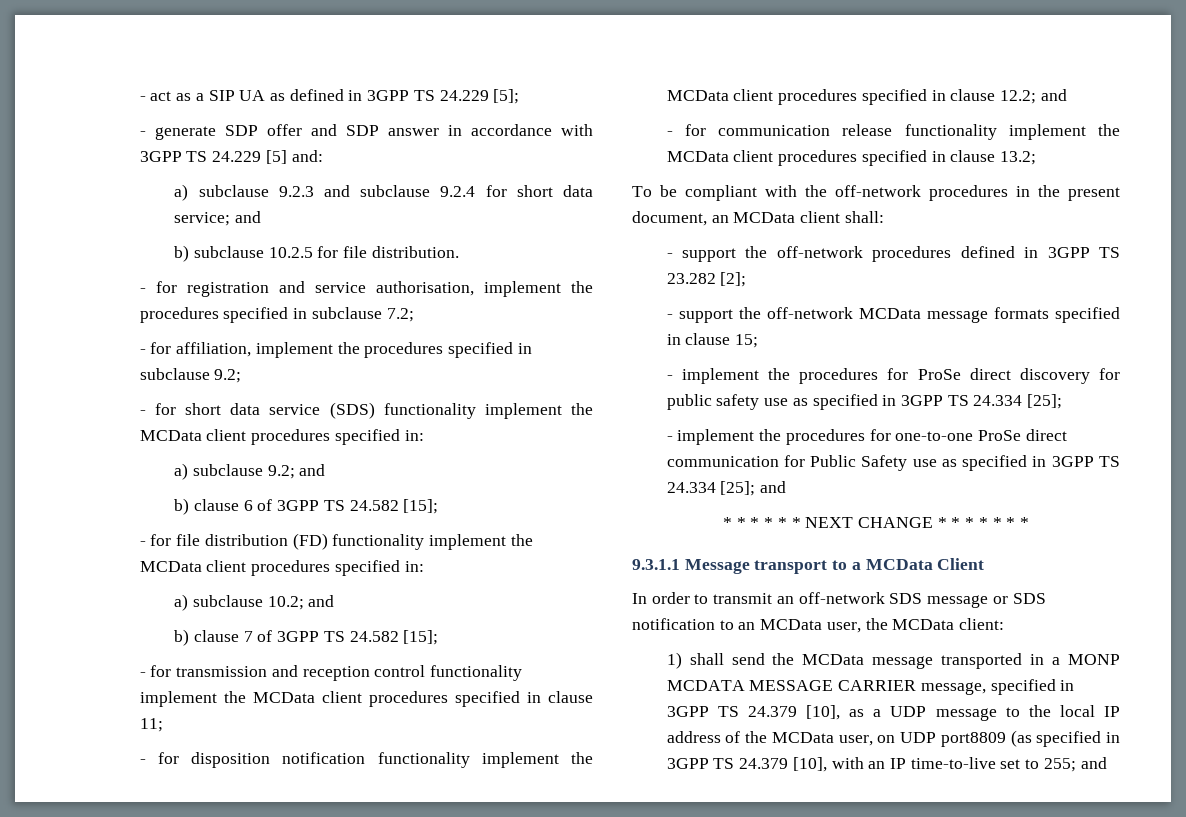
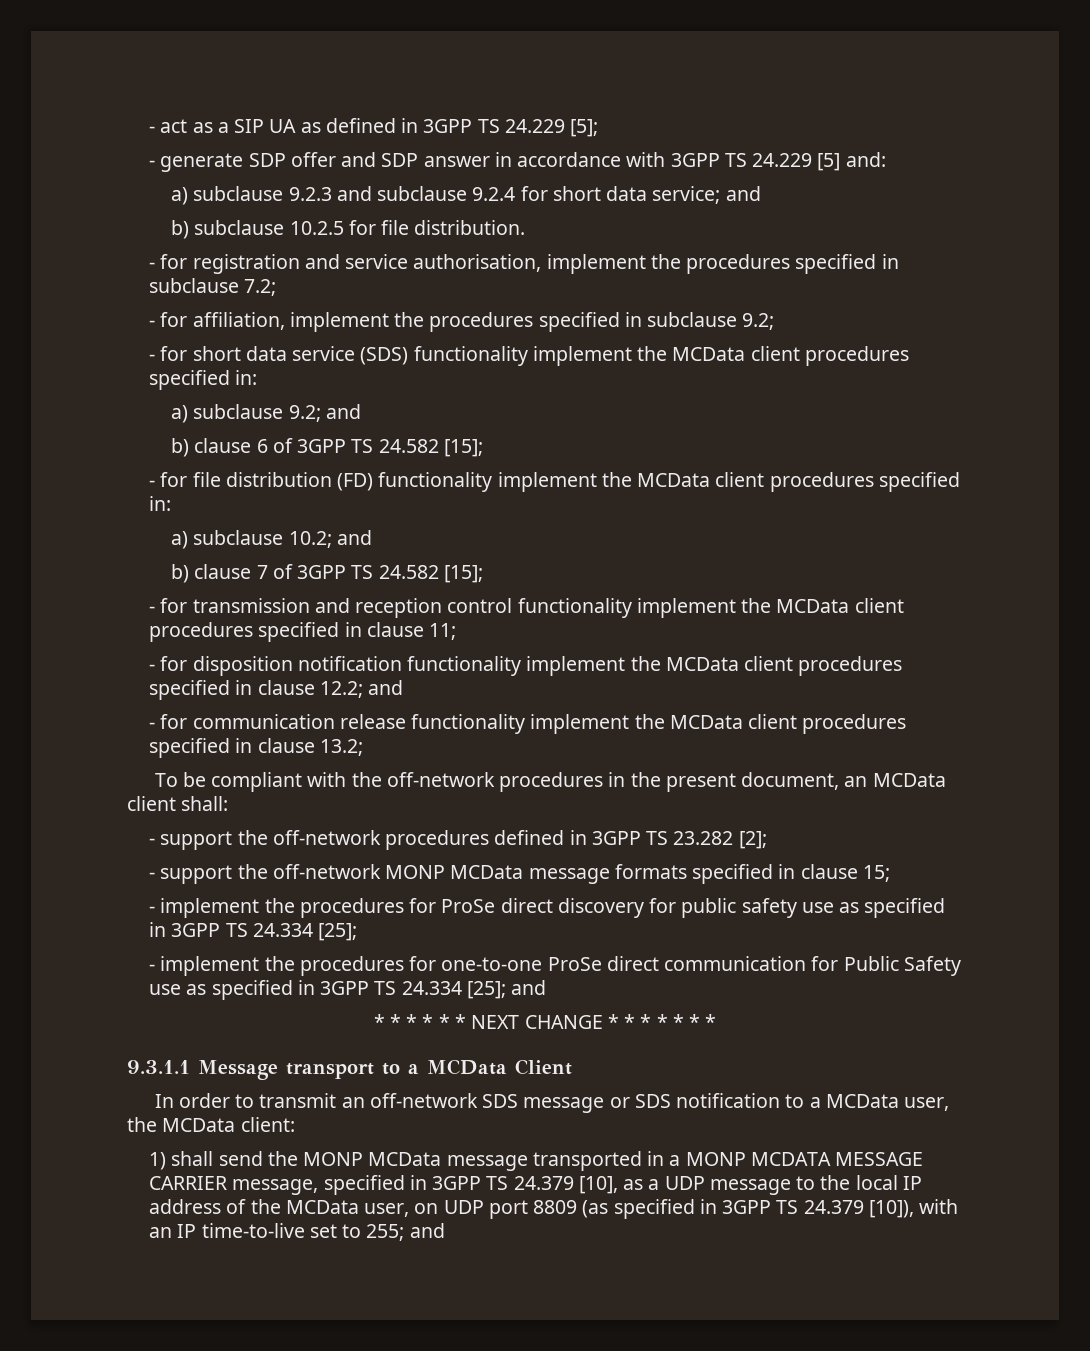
(853, 313) none -> [385,865,446,879] MONP
[738,622,756,630] an -> [809,1097,821,1108] a
(795, 659) none -> [303,1152,364,1166] MONP
[940,732,1006,747] port8809 -> [488,1200,578,1219] port 8809
[792,757,827,772] [10], -> [868,1200,914,1218] [10]),

